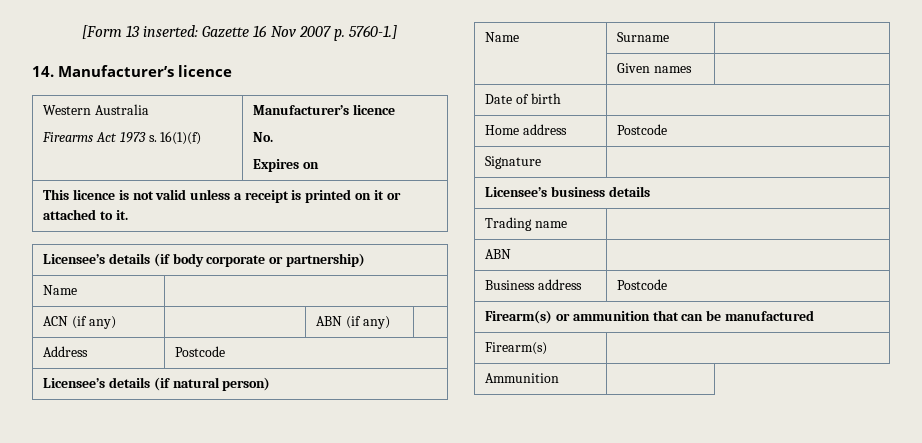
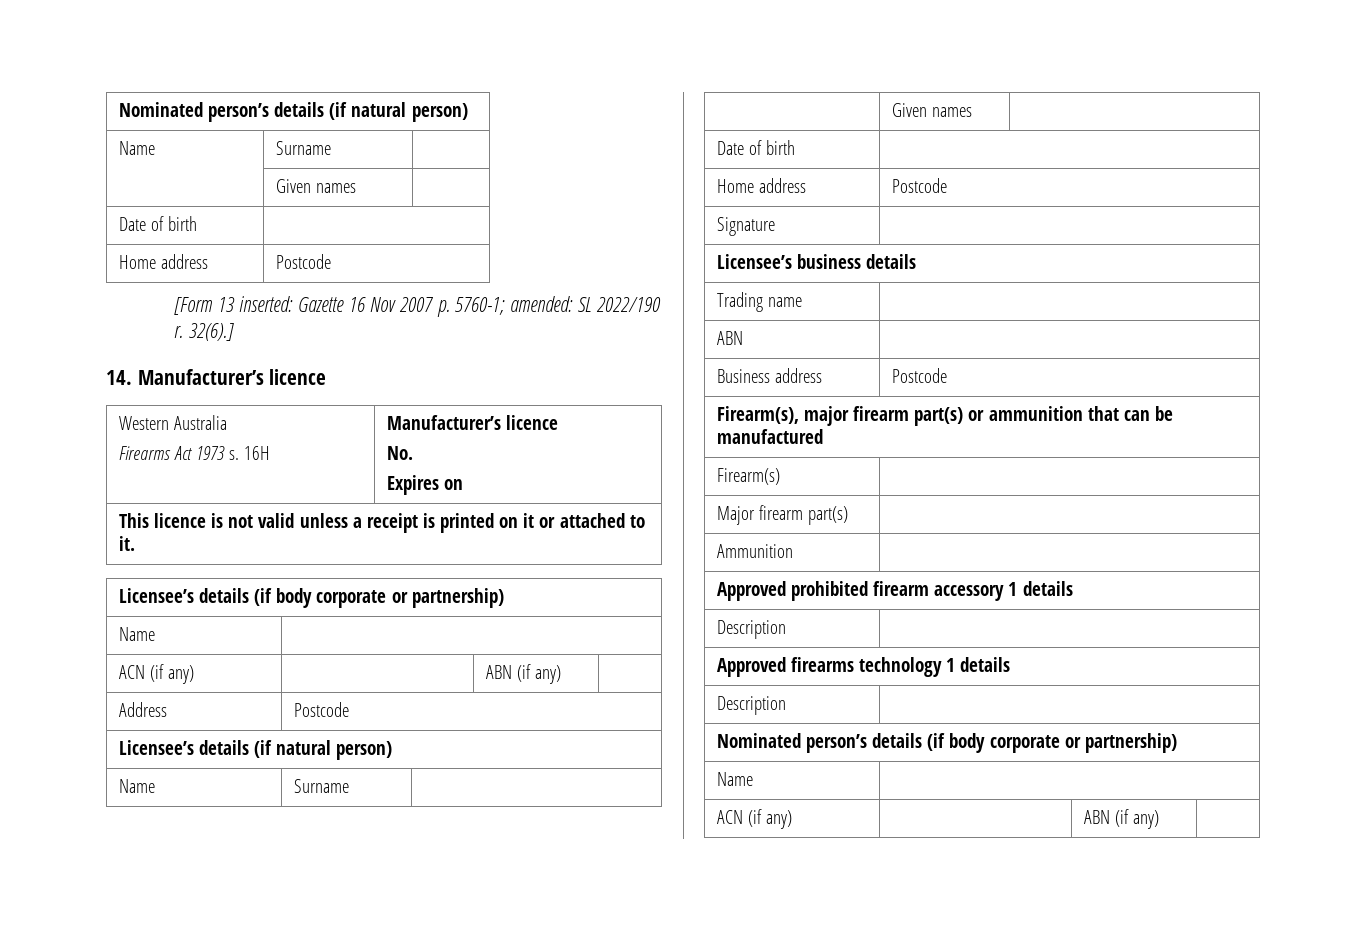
(81, 32) none -> [118,102,468,122] [118,141,155,155] [275,141,331,155] [275,179,357,193] [118,216,198,231] [118,254,209,269] [275,254,331,269] Nominated person’s details (if natural person) // Name | Surname | // | Given names | // Date of birth | // Home address | Postcode //
[349,25,398,39] 5760-1.] -> [455,296,662,315] [174,323,234,341] 5760-1; amended: SL 2022/190 r. 32(6).]
[160,131,202,145] 16(1)(f) -> [244,446,271,460] 16H
[485,310,553,324] Firearm(s) -> [716,406,964,426] Firearm(s), major firearm part(s)
[485,373,560,383] Ammunition -> [716,505,849,525] [716,544,793,558] [716,581,1073,601] [716,620,786,639] [716,657,1011,677] [716,696,786,715] [716,733,1177,753] [716,772,753,786] [716,809,793,829] [1083,809,1160,829] Major firearm part(s) | // Ammunition | // Approved prohibited firearm accessory 1 details // Description | // Approved firearms technology 1 details // Description | // Nominated person’s details (if body corporate or partnership) // Name | // ACN (if any) | | ABN (if any)

